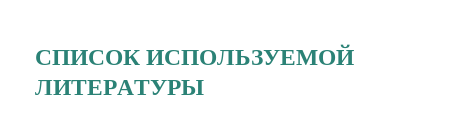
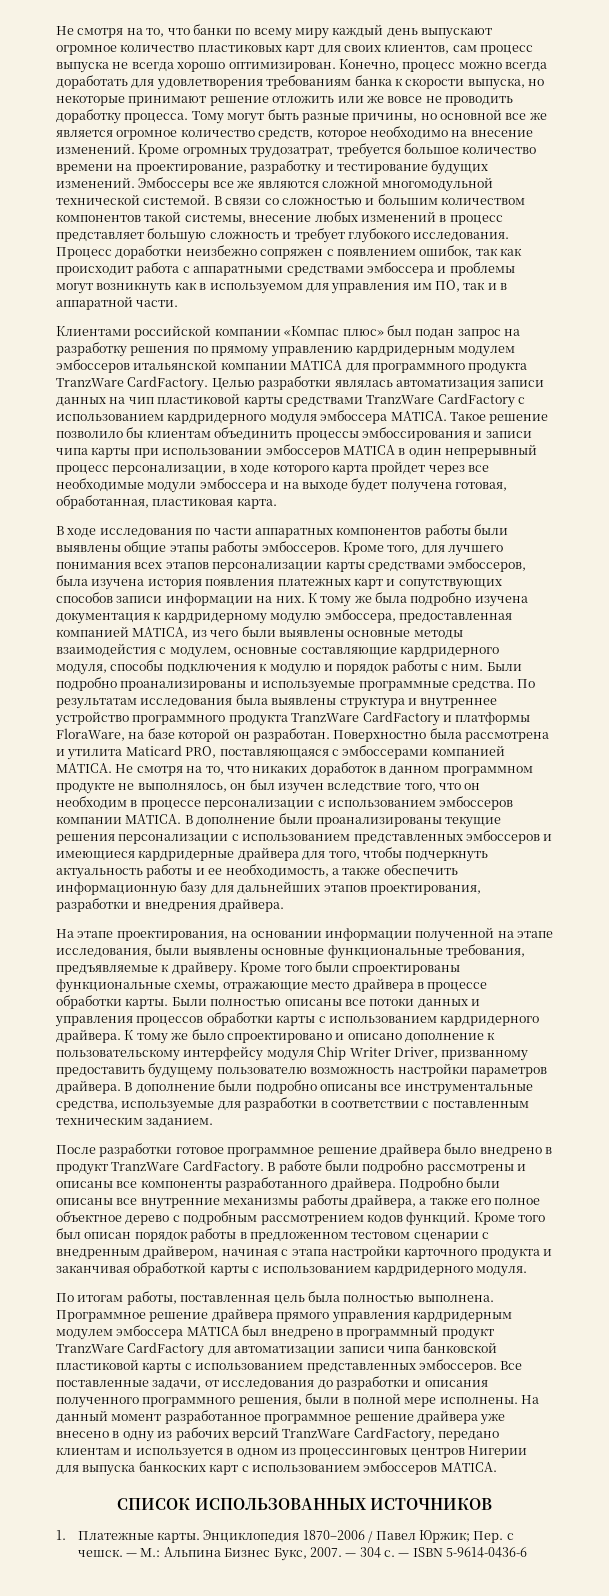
[35,44,355,65] [35,80,204,95] СПИСОК ИСПОЛЬЗУЕМОЙ ЛИТЕРАТУРЫ -> [56,24,493,39] [56,44,533,55] [56,59,547,73] [56,75,544,90] [56,95,513,106] [56,109,547,124] [56,126,533,140] [56,143,537,158] [56,160,489,175] [56,177,494,192] [56,194,525,205] [56,211,503,225] [56,228,510,243] [56,245,522,259] [56,262,515,276] [56,280,508,294] [56,296,179,310] [56,325,520,339] [56,342,516,357] [56,359,528,374] [56,376,545,391] [56,393,525,408] [56,410,549,425] [56,427,532,441] [56,444,537,458] [56,461,489,475] [56,478,507,493] [56,495,277,509] [56,524,508,538] [56,541,503,556] [56,558,527,572] [56,575,502,590] [56,592,528,607] [56,609,512,624] [56,626,463,640] [56,643,499,658] [56,660,522,675] [56,677,536,692] [56,694,498,709] [55,711,531,726] [56,728,549,742] [56,745,505,760] [56,762,533,776] [56,779,481,794] [56,796,514,810] [56,813,502,828] [56,830,553,844] [56,847,489,862] [56,864,458,879] [56,881,481,896] [56,898,285,912] [56,927,553,942] [56,944,525,959] [56,961,461,976] [56,978,488,993] [56,995,480,1009] [55,1012,540,1027] [56,1029,496,1044] [56,1046,529,1061] [56,1063,547,1078] [56,1080,533,1095] [56,1097,529,1112] [56,1117,214,1128] [56,1143,552,1157] [56,1160,526,1175] [56,1177,501,1191] [56,1194,541,1209] [56,1211,545,1226] [56,1228,489,1242] [56,1245,552,1260] [56,1262,528,1277] [56,1291,494,1305] [56,1308,512,1323] [56,1325,494,1340] [56,1342,498,1357] [56,1359,523,1373] [56,1376,488,1390] [56,1393,539,1408] [56,1410,506,1425] [56,1427,499,1442] [56,1446,527,1459] [56,1461,497,1476] [117,1498,492,1510] [56,1530,514,1543] [77,1547,528,1561] Не смотря на то, что банки по всему миру каждый день выпускают огромное количество пластиковых карт для своих клиентов, сам процесс выпуска не всегда хорошо оптимизирован. Конечно, процесс можно всегда доработать для удовлетворения требованиям банка к скорости выпуска, но некоторые принимают решение отложить или же вовсе не проводить доработку процесса. Тому могут быть разные причины, но основной все же является огромное количество средств, которое необходимо на внесение изменений. Кроме огромных трудозатрат, требуется большое количество времени на проектирование, разработку и тестирование будущих изменений. Эмбоссеры все же являются сложной многомодульной технической системой. В связи со сложностью и большим количеством компонентов такой системы, внесение любых изменений в процесс представляет большую сложность и требует глубокого исследования. Процесс доработки неизбежно сопряжен с появлением ошибок, так как происходит работа с аппаратными средствами эмбоссера и проблемы могут возникнуть как в используемом для управления им ПО, так и в аппаратной части. // Клиентами российской компании «Компас плюс» был подан запрос на разработку решения по прямому управлению кардридерным модулем эмбоссеров итальянской компании MATICA для программного продукта TranzWare CardFactory. Целью разработки являлась автоматизация записи данных на чип пластиковой карты средствами TranzWare CardFactory с использованием кардридерного модуля эмбоссера MATICA. Такое решение позволило бы клиентам объединить процессы эмбоссирования и записи чипа карты при использовании эмбоссеров MATICA в один непрерывный процесс персонализации, в ходе которого карта пройдет через все необходимые модули эмбоссера и на выходе будет получена готовая, обработанная, пластиковая карта. // В ходе исследования по части аппаратных компонентов работы были выявлены общие этапы работы эмбоссеров. Кроме того, для лучшего понимания всех этапов персонализации карты средствами эмбоссеров, была изучена история появления платежных карт и сопутствующих способов записи информации на них. К тому же была подробно изучена документация к кардридерному модулю эмбоссера, предоставленная компанией MATICA, из чего были выявлены основные методы взаимодейстия с модулем, основные составляющие кардридерного модуля, способы подключения к модулю и порядок работы с ним. Были подробно проанализированы и используемые программные средства. По результатам исследования была выявлены структура и внутреннее устройство программного продукта TranzWare CardFactory и платформы FloraWare, на базе которой он разработан. Поверхностно была рассмотрена и утилита Maticard PRO, поставляющаяся с эмбоссерами компанией MATICA. Не смотря на то, что никаких доработок в данном программном продукте не выполнялось, он был изучен вследствие того, что он необходим в процессе персонализации с использованием эмбоссеров компании MATICA. В дополнение были проанализированы текущие решения персонализации с использованием представленных эмбоссеров и имеющиеся кардридерные драйвера для того, чтобы подчеркнуть актуальность работы и ее необходимость, а также обеспечить информационную базу для дальнейших этапов проектирования, разработки и внедрения драйвера. // На этапе проектирования, на основании информации полученной на этапе исследования, были выявлены основные функциональные требования, предъявляемые к драйверу. Кроме того были спроектированы функциональные схемы, отражающие место драйвера в процессе обработки карты. Были полностью описаны все потоки данных и управления процессов обработки карты с использованием кардридерного драйвера. К тому же было спроектировано и описано дополнение к пользовательскому интерфейсу модуля Chip Writer Driver, призванному предоставить будущему пользователю возможность настройки параметров драйвера. В дополнение были подробно описаны все инструментальные средства, используемые для разработки в соответствии с поставленным техническим заданием. // После разработки готовое программное решение драйвера было внедрено в продукт TranzWare CardFactory. В работе были подробно рассмотрены и описаны все компоненты разработанного драйвера. Подробно были описаны все внутренние механизмы работы драйвера, а также его полное объектное дерево с подробным рассмотрением кодов функций. Кроме того был описан порядок работы в предложенном тестовом сценарии с внедренным драйвером, начиная с этапа настройки карточного продукта и заканчивая обработкой карты с использованием кардридерного модуля. // По итогам работы, поставленная цель была полностью выполнена. Программное решение драйвера прямого управления кардридерным модулем эмбоссера MATICA был внедрено в программный продукт TranzWare CardFactory для автоматизации записи чипа банковской пластиковой карты с использованием представленных эмбоссеров. Все поставленные задачи, от исследования до разработки и описания полученного программного решения, были в полной мере исполнены. На данный момент разработанное программное решение драйвера уже внесено в одну из рабочих версий TranzWare CardFactory, передано клиентам и используется в одном из процессинговых центров Нигерии для выпуска банкоских карт с использованием эмбоссеров MATICA. // СПИСОК ИСПОЛЬЗОВАННЫХ ИСТОЧНИКОВ // 1. Платежные карты. Энциклопедия 1870–2006 / Павел Юржик; Пер. с чешск. — М.: Альпина Бизнес Букс, 2007. — 304 с. — ISBN 5-9614-0436-6

